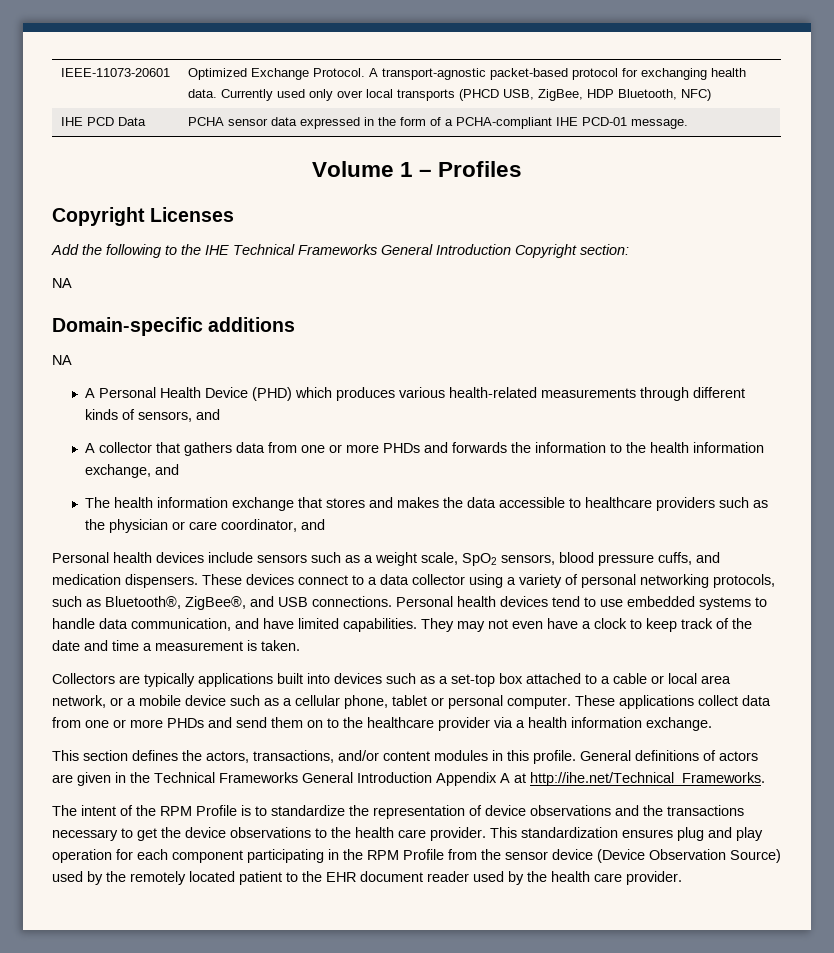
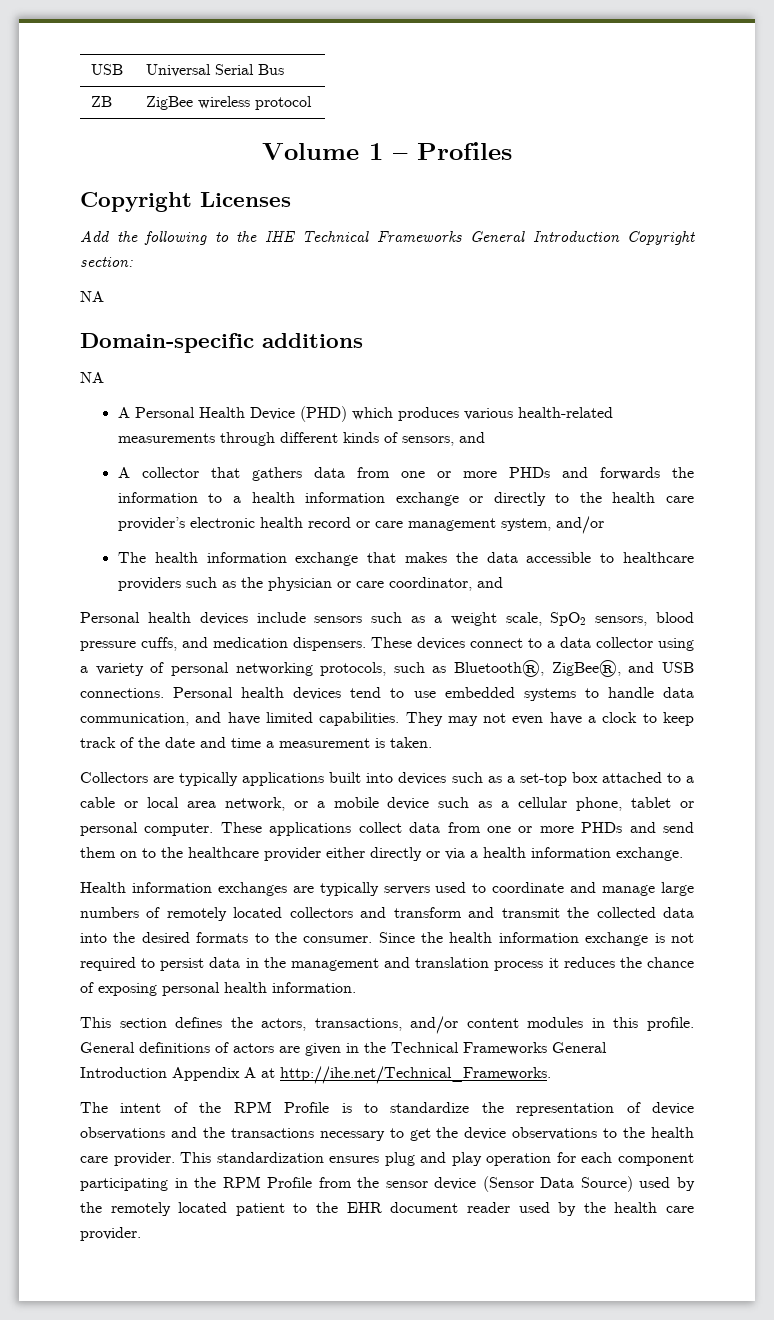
[60,68,170,77] [187,68,746,80] [187,89,711,101] [60,117,146,126] [187,117,688,129] IEEE-11073-20601 | Optimized Exchange Protocol. A transport-agnostic packet-based protocol for exchanging health data. Currently used only over local transports (PHCD USB, ZigBee, HDP Bluetooth, NFC) // IHE PCD Data | PCHA sensor data expressed in the form of a PCHA-compliant IHE PCD-01 message. -> [91,64,124,75] [146,64,285,77] [91,96,113,107] [146,96,313,110] USB | Universal Serial Bus // ZB | ZigBee wireless protocol
[626,442,765,453] [85,464,180,478] the health information exchange, and -> [233,492,694,506] [117,516,604,534] a health information exchange or directly to the health care provider’s electronic health record or care management system, and/or
[326,497,394,508] stores and -> (397, 557) none
(490, 724) none -> [326,847,440,861] either directly or
(712, 724) none -> [80,882,694,896] [80,907,694,921] [80,932,694,946] [80,957,694,971] [80,982,356,996] // Health information exchanges are typically servers used to coordinate and manage large numbers of remotely located collectors and transform and transmit the collected data into the desired formats to the consumer. Since the health information exchange is not required to persist data in the management and translation process it reduces the chance of exposing personal health information.
[597,849,726,863] (Device Observation -> [482,1176,575,1192] (Sensor Data

